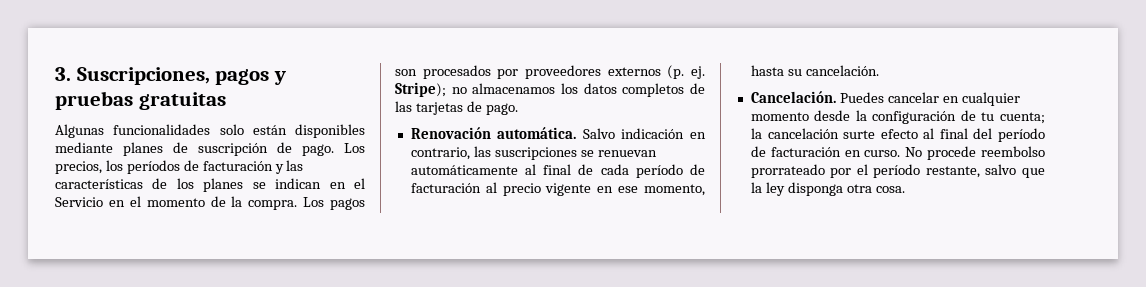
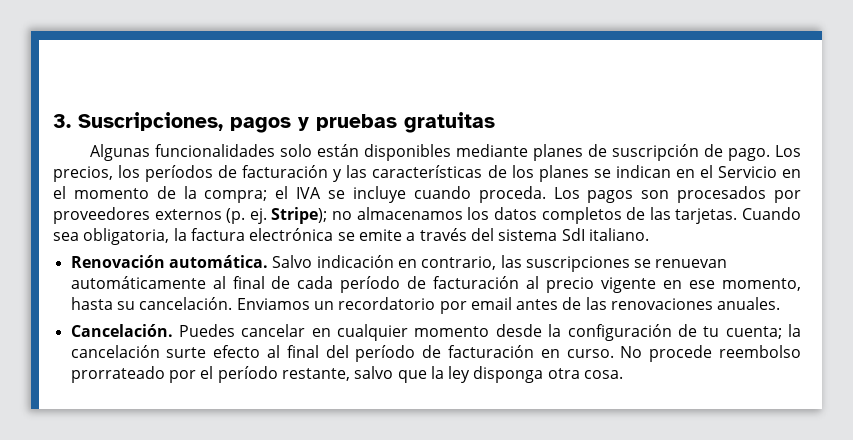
[248,200,298,210] compra. -> [204,186,546,203] compra; el IVA se incluye cuando proceda.
[415,101,518,115] tarjetas de pago. -> [675,207,802,224] [53,228,649,245] tarjetas. Cuando sea obligatoria, la factura electrónica se emite a través del sistema SdI italiano.
(879, 70) none -> [236,297,781,314] Enviamos un recordatorio por email antes de las renovaciones anuales.

